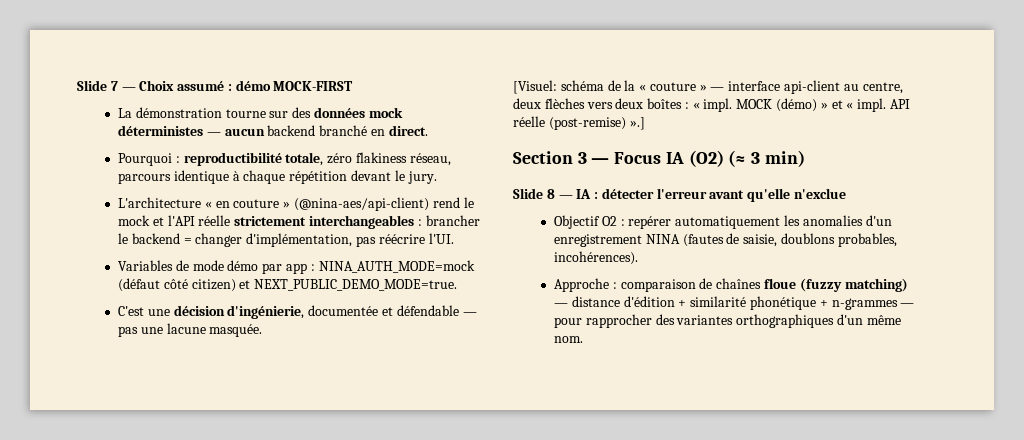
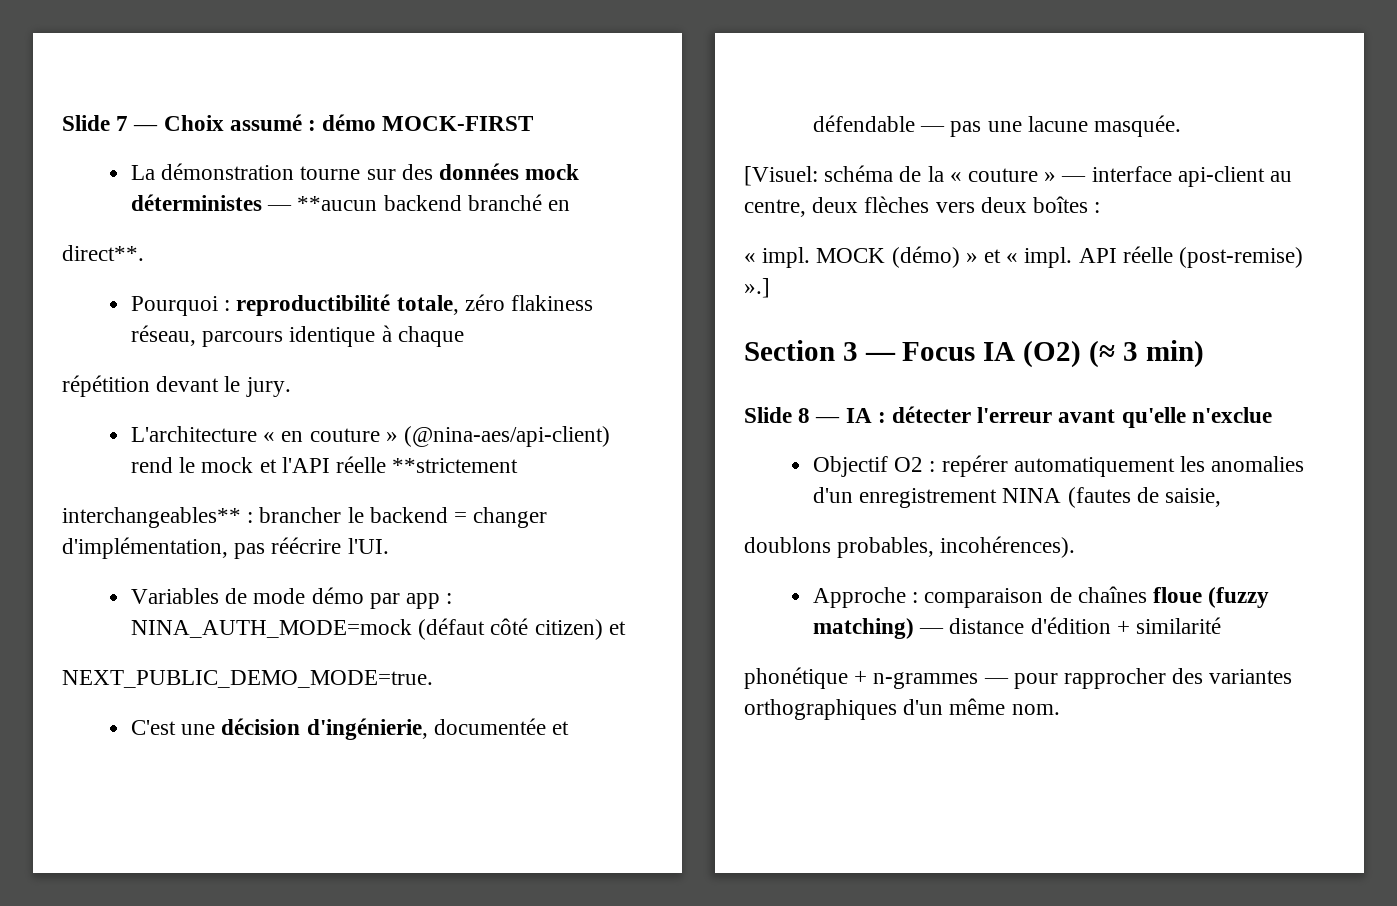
[224,128,265,136] aucun -> [297,196,378,211] **aucun
[388,125,428,136] direct. -> [62,245,144,261] // direct**.
(286, 177) none -> (464, 336) //
[234,215,414,229] strictement interchangeables -> [392,458,519,473] [62,507,241,528] **strictement // interchangeables**
(251, 284) none -> (626, 628) //
(689, 105) none -> (1101, 207) //
(778, 240) none -> (1222, 497) //
(747, 301) none -> (1222, 625) //

